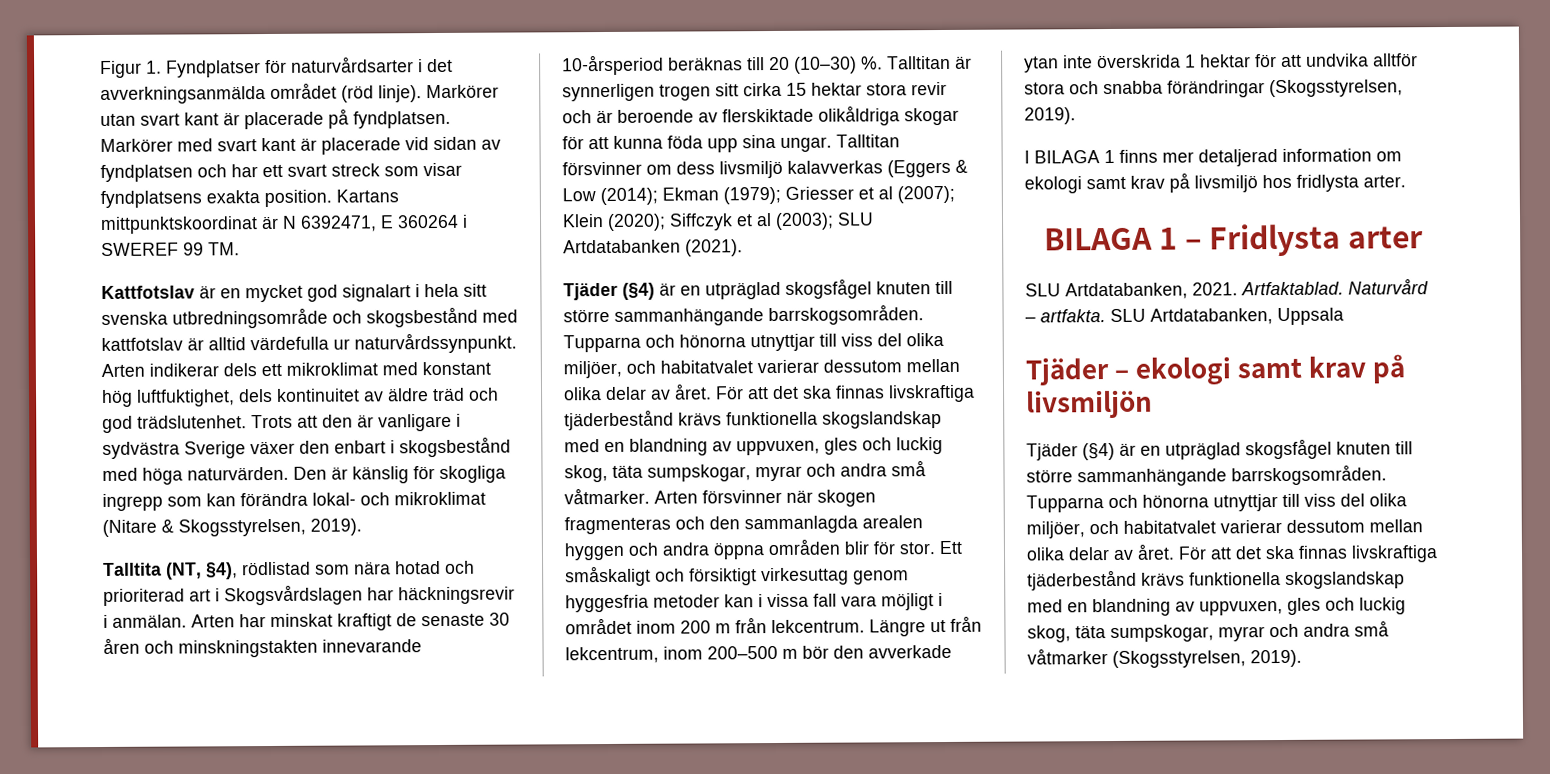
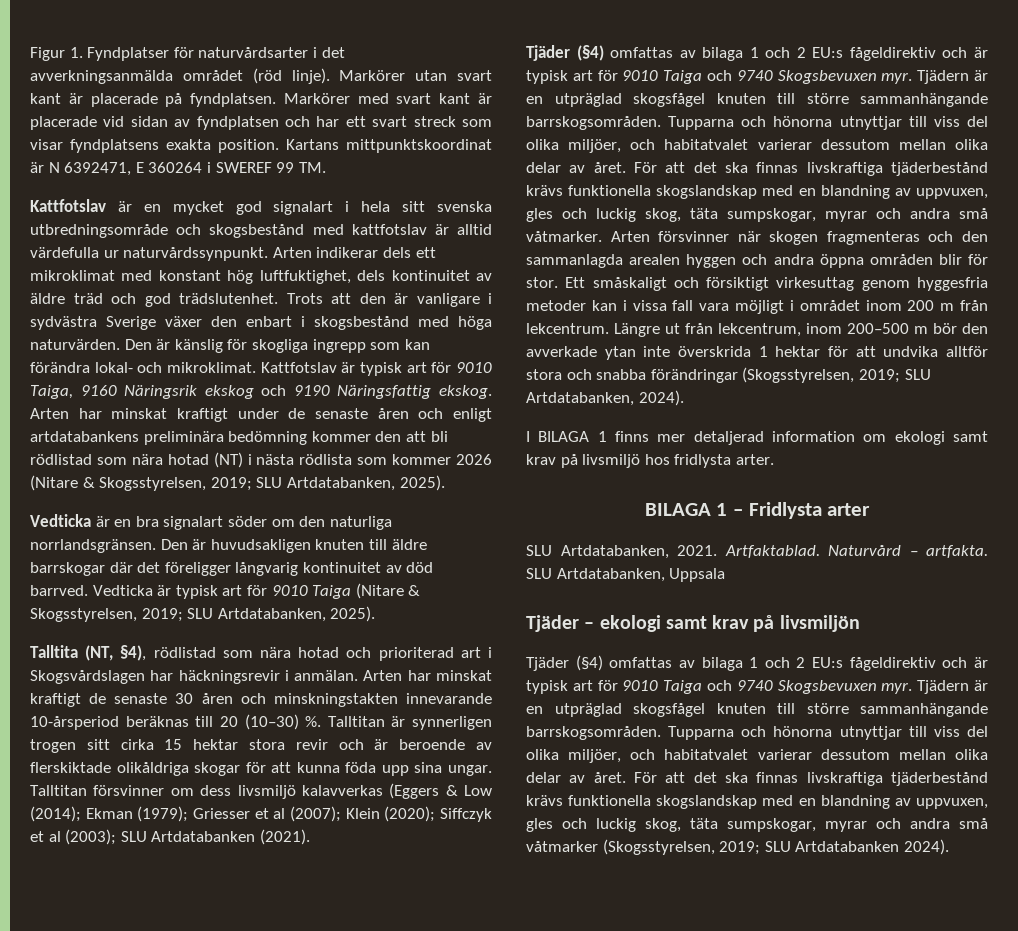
[394,491,486,506] [102,518,362,537] mikroklimat (Nitare & Skogsstyrelsen, 2019). -> [167,362,493,376] [30,385,492,399] [30,408,493,422] [30,431,448,445] [30,452,492,468] [30,475,445,491] [30,514,392,530] [30,539,427,553] [30,562,434,576] [30,583,421,599] [30,606,376,622] mikroklimat. Kattfotslav är typisk art för 9010 Taiga, 9160 Näringsrik ekskog och 9190 Näringsfattig ekskog. Arten har minskat kraftigt under de senaste åren och enligt artdatabankens preliminära bedömning kommer den att bli rödlistad som nära hotad (NT) i nästa rödlista som kommer 2026 (Nitare & Skogsstyrelsen, 2019; SLU Artdatabanken, 2025). // Vedticka är en bra signalart söder om den naturliga norrlandsgränsen. Den är huvudsakligen knuten till äldre barrskogar där det föreligger långvarig kontinuitet av död barrved. Vedticka är typisk art för 9010 Taiga (Nitare & Skogsstyrelsen, 2019; SLU Artdatabanken, 2025).
(655, 291) none -> [610,47,988,61] [526,70,970,84] omfattas av bilaga 1 och 2 EU:s fågeldirektiv och är typisk art för 9010 Taiga och 9740 Skogsbevuxen myr. Tjädern
[1024,107,1076,125] 2019). -> [858,369,931,383] [526,390,684,406] 2019; SLU Artdatabanken, 2024).
(1115, 451) none -> [609,657,988,671] [526,680,970,694] omfattas av bilaga 1 och 2 EU:s fågeldirektiv och är typisk art för 9010 Taiga och 9740 Skogsbevuxen myr. Tjädern
[1250,649,1302,668] 2019). -> [719,839,949,855] 2019; SLU Artdatabanken 2024).

